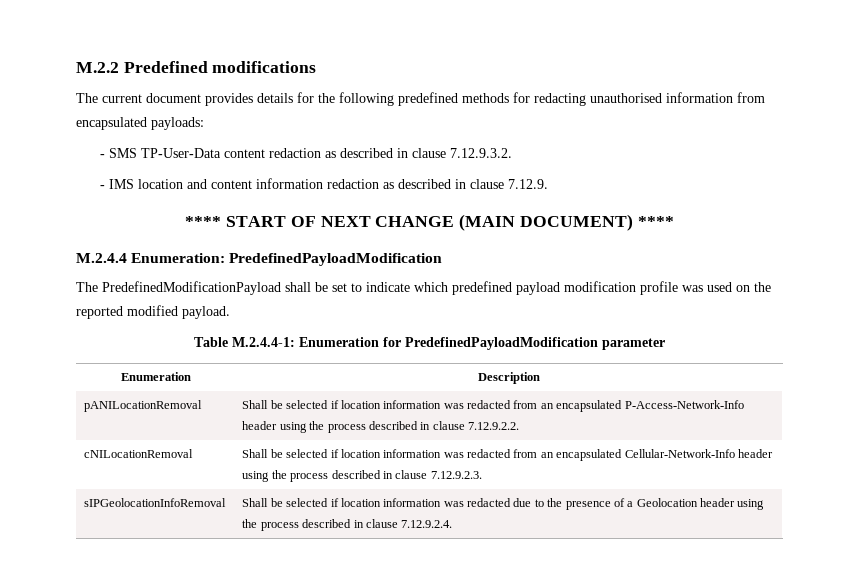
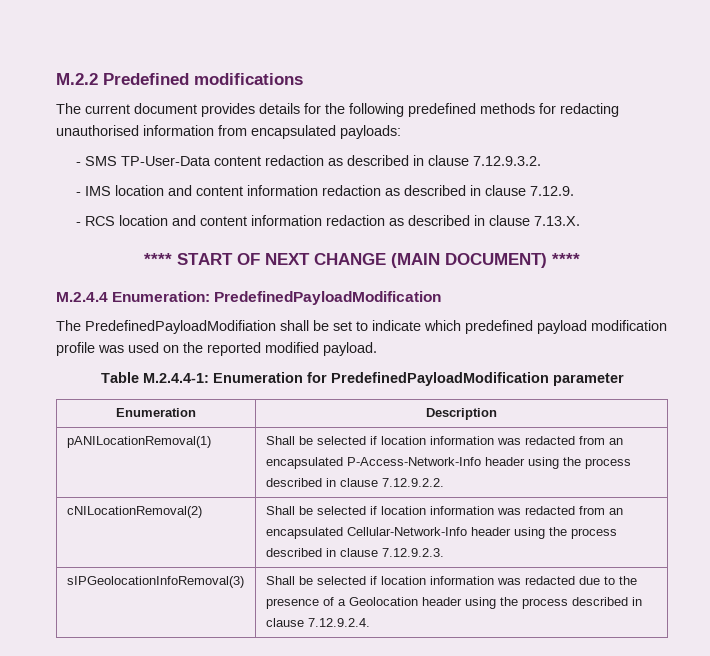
(549, 184) none -> [76,215,581,226] // - RCS location and content information redaction as described in clause 7.13.X.
[102,281,281,295] PredefinedModificationPayload -> [85,320,276,334] PredefinedPayloadModifiation
[84,400,203,412] pANILocationRemoval -> [66,436,211,448] pANILocationRemoval(1)
[84,449,194,458] cNILocationRemoval -> [66,506,202,518] cNILocationRemoval(2)
[84,498,227,507] sIPGeolocationInfoRemoval -> [66,576,244,588] sIPGeolocationInfoRemoval(3)

